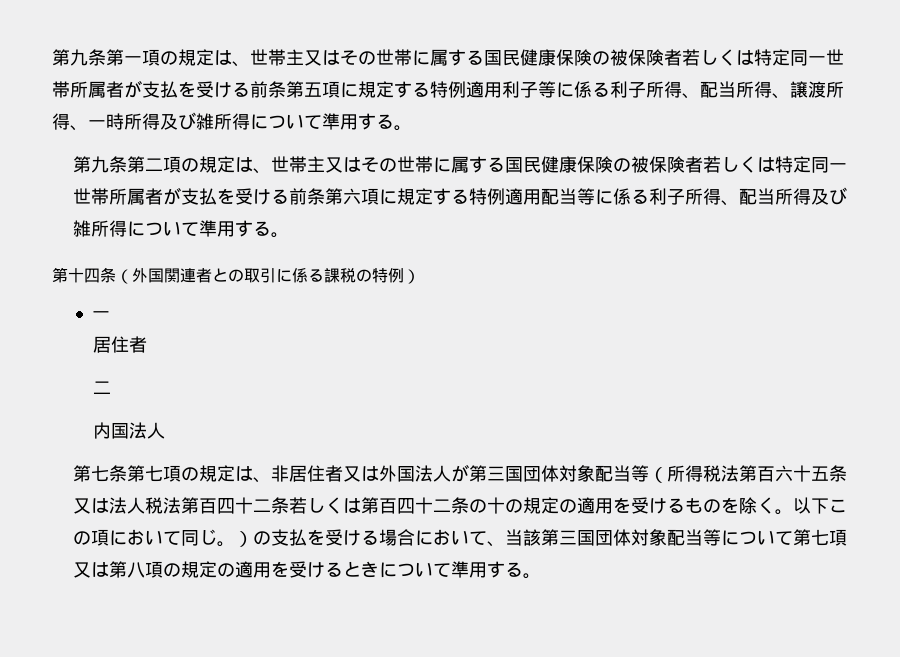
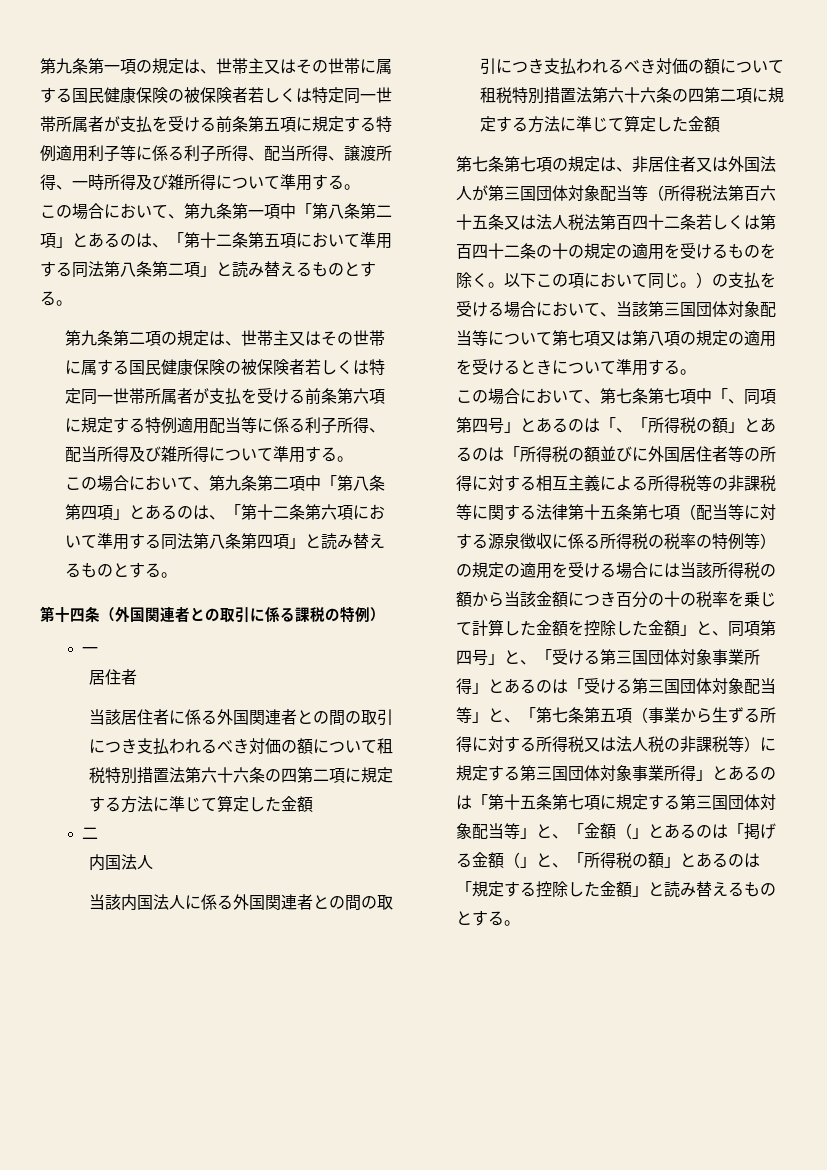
(412, 128) none -> [40,203,392,220] [40,232,392,249] [40,261,376,278] [40,291,72,306] // この場合において、第九条第一項中「第八条第二項」とあるのは、「第十二条第五項において準用する同法第八条第二項」と読み替えるものとする。
(289, 235) none -> [64,475,385,492] [64,504,385,520] [64,533,385,550] [64,562,177,578] // この場合において、第九条第二項中「第八条第四項」とあるのは、「第十二条第六項において準用する同法第八条第四項」と読み替えるものとする。
[93,381,112,394] [93,422,166,439] 二 // 内国法人 -> [89,709,394,726] [89,738,394,754] [89,767,394,784] [89,795,314,813] [82,827,99,839] [89,854,154,871] [89,894,394,911] [480,58,785,75] [480,87,785,104] [480,115,721,133] 当該居住者に係る外国関連者との間の取引につき支払われるべき対価の額について租税特別措置法第六十六条の四第二項に規定する方法に準じて算定した金額 // 二 // 内国法人 // 当該内国法人に係る外国関連者との間の取引につき支払われるべき対価の額について租税特別措置法第六十六条の四第二項に規定する方法に準じて算定した金額
(541, 576) none -> [455,388,776,405] [455,417,776,434] [455,446,776,463] [455,475,776,492] [455,504,776,520] [455,533,776,550] [455,562,776,579] [455,591,776,608] [455,619,776,637] [455,649,760,666] [455,678,776,694] [455,707,776,723] [455,736,776,753] [455,765,776,781] [455,794,776,810] [455,823,776,840] [455,852,760,869] [455,881,776,898] [455,910,520,926] // この場合において、第七条第七項中「、同項第四号」とあるのは「、「所得税の額」とあるのは「所得税の額並びに外国居住者等の所得に対する相互主義による所得税等の非課税等に関する法律第十五条第七項（配当等に対する源泉徴収に係る所得税の税率の特例等）の規定の適用を受ける場合には当該所得税の額から当該金額につき百分の十の税率を乗じて計算した金額を控除した金額」と、同項第四号」と、「受ける第三国団体対象事業所得」とあるのは「受ける第三国団体対象配当等」と、「第七条第五項（事業から生ずる所得に対する所得税又は法人税の非課税等）に規定する第三国団体対象事業所得」とあるのは「第十五条第七項に規定する第三国団体対象配当等」と、「金額（」とあるのは「掲げる金額（」と、「所得税の額」とあるのは「規定する控除した金額」と読み替えるものとする。

